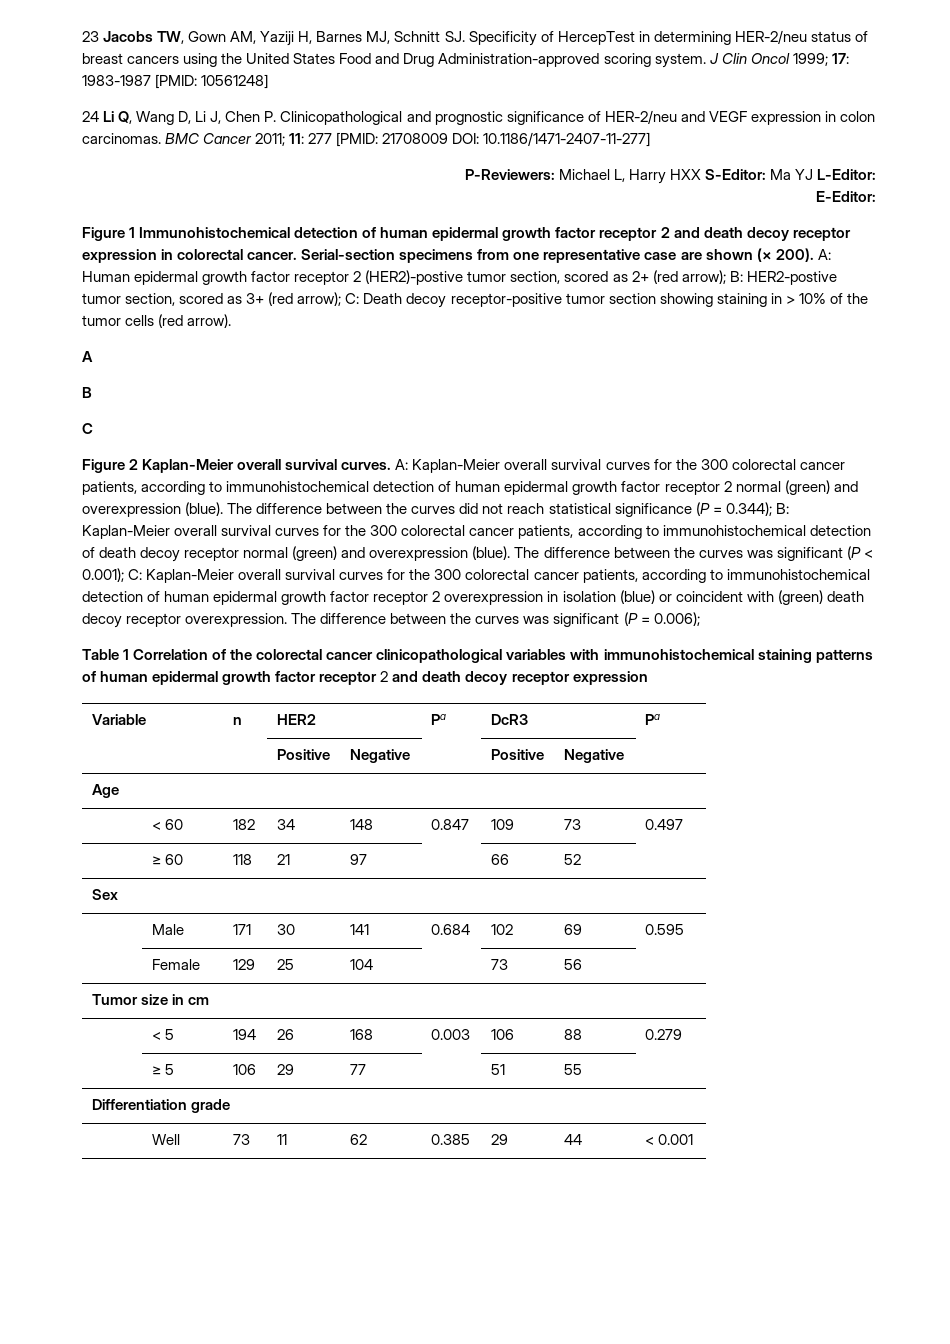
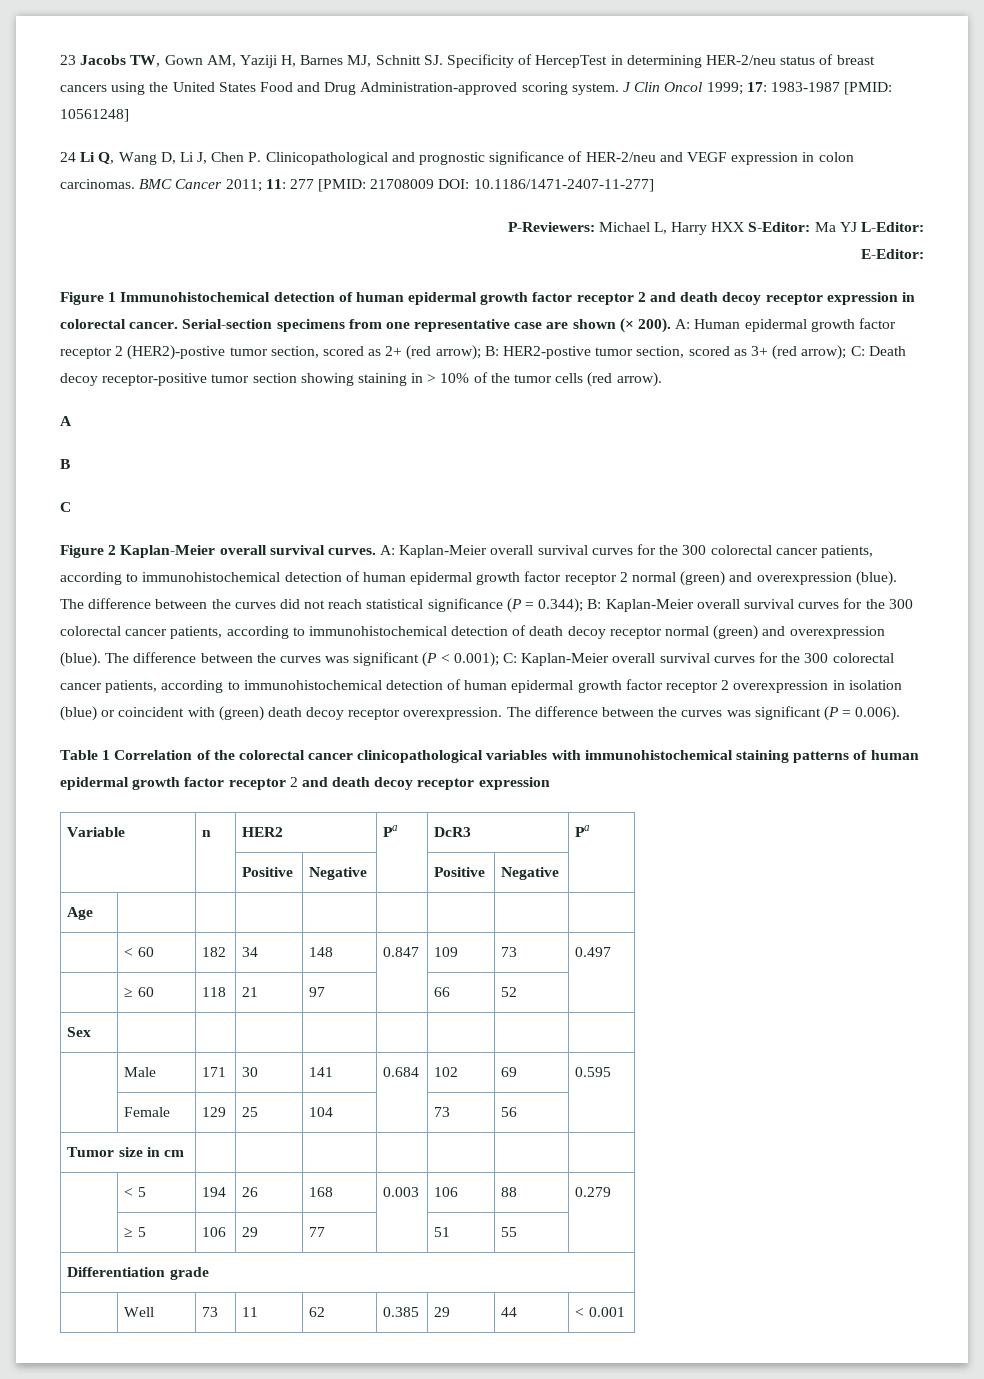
[653,612,700,626] 0.006); -> [855,706,901,721] 0.006).

